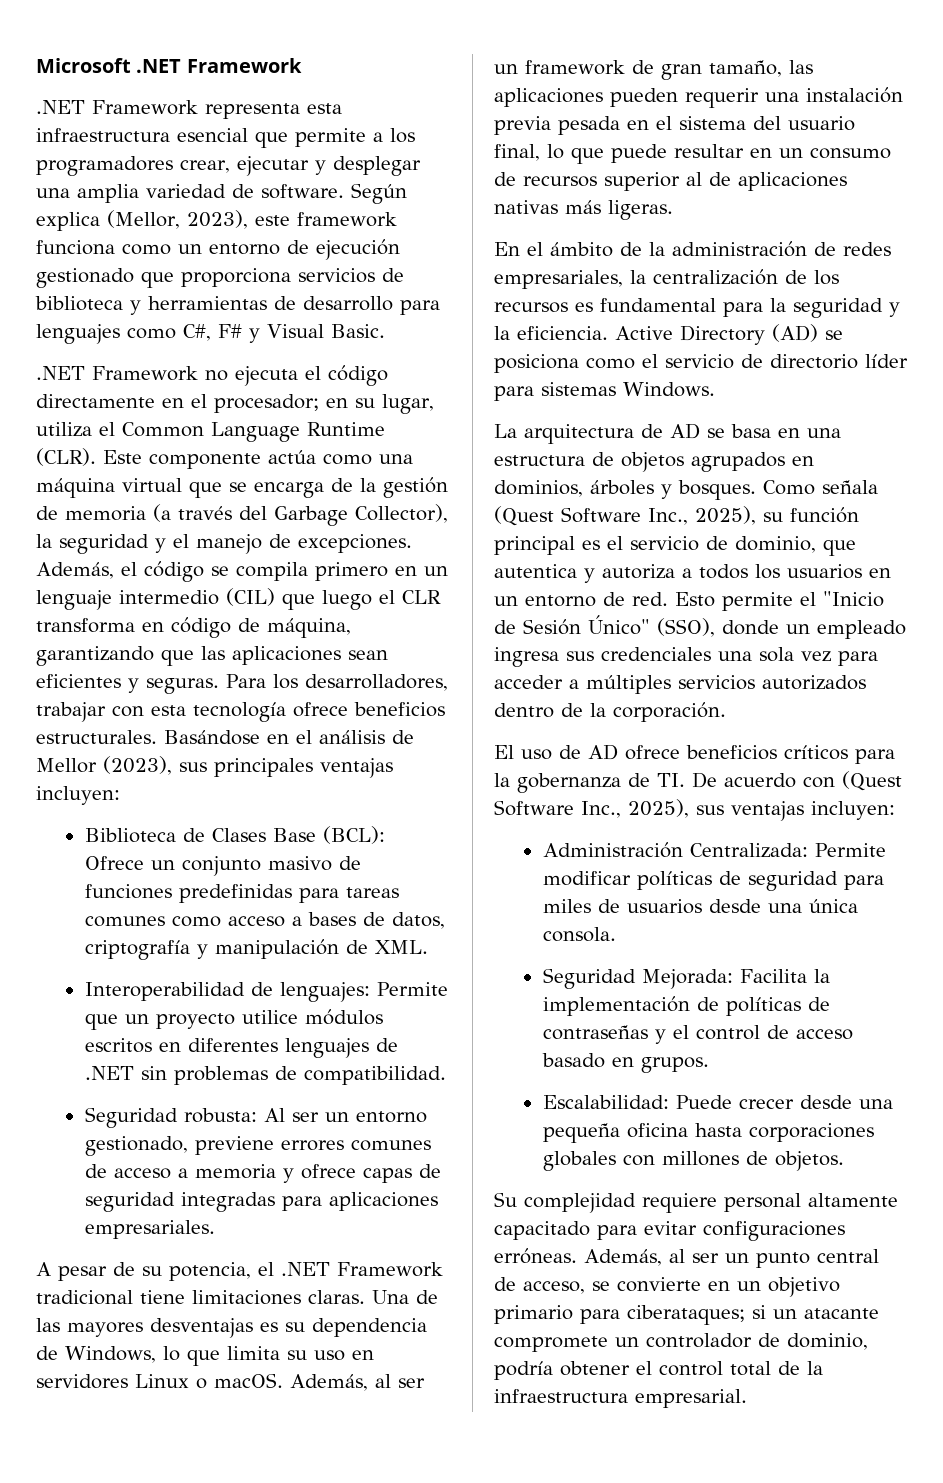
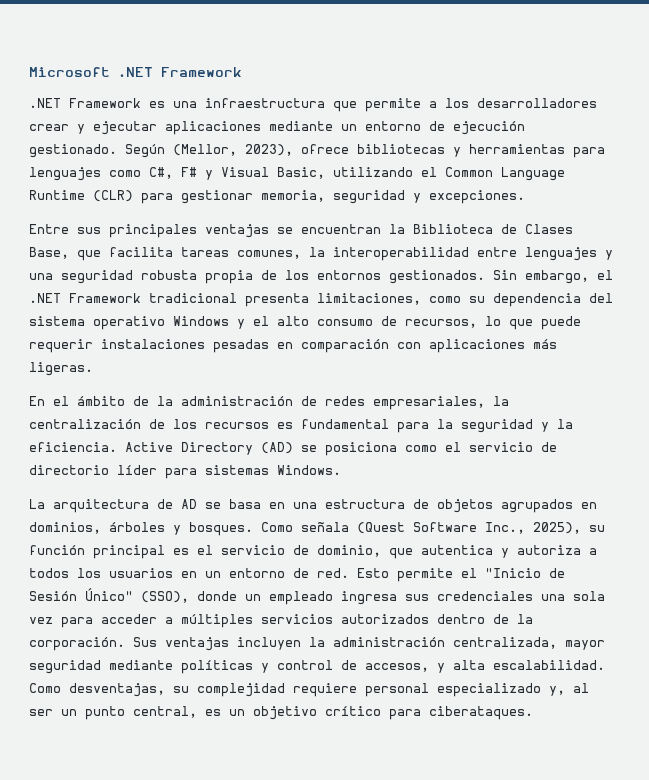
[205,103,342,119] [36,128,415,148] [36,156,421,176] [36,183,407,204] [36,210,397,231] [36,239,400,260] [36,268,404,288] [35,296,393,315] representa esta infraestructura esencial que permite a los programadores crear, ejecutar y desplegar una amplia variedad de software. Según explica (Mellor, 2023), este framework funciona como un entorno de ejecución gestionado que proporciona servicios de biblioteca y herramientas de desarrollo -> [149,98,597,112] [29,121,525,135] [29,144,565,158] es una infraestructura que permite a los desarrolladores crear y ejecutar aplicaciones mediante un entorno de ejecución gestionado. Según (Mellor, 2023), ofrece bibliotecas y herramientas
[330,324,385,338] [36,365,388,386] [36,394,434,414] [36,422,385,442] [36,448,413,469] [36,477,448,498] [36,504,448,526] [36,534,412,554] [36,561,448,582] [36,588,441,610] [36,617,351,638] [36,646,388,666] [36,674,448,694] [36,702,445,722] [36,730,414,745] [36,756,393,778] [36,786,120,805] [84,826,385,844] [84,856,361,876] [84,884,399,903] [84,912,445,929] [84,939,428,960] [84,982,448,1002] [84,1009,383,1030] [84,1038,398,1058] [84,1066,446,1085] [84,1107,427,1128] [84,1136,431,1156] [84,1164,441,1183] [84,1192,438,1212] [84,1220,215,1239] [36,1262,443,1281] [36,1290,438,1305] [36,1318,427,1338] [36,1346,374,1366] [36,1373,425,1391] [494,60,813,80] [494,87,903,108] [494,116,855,135] [494,144,891,164] [494,172,847,191] [494,200,558,214] Basic. // .NET Framework no ejecuta el código directamente en el procesador; en su lugar, utiliza el Common Language Runtime (CLR). Este componente actúa como una máquina virtual que se encarga de la gestión de memoria (a través del Garbage Collector), la seguridad y el manejo de excepciones. Además, el código se compila primero en un lenguaje intermedio (CIL) que luego el CLR transforma en código de máquina, garantizando que las aplicaciones sean eficientes y seguras. Para los desarrolladores, trabajar con esta tecnología ofrece beneficios estructurales. Basándose en el análisis de Mellor (2023), sus principales ventajas incluyen: // Biblioteca de Clases Base (BCL): Ofrece un conjunto masivo de funciones predefinidas para tareas comunes como acceso a bases de datos, criptografía y manipulación de XML. // Interoperabilidad de lenguajes: Permite que un proyecto utilice módulos escritos en diferentes lenguajes de .NET sin problemas de compatibilidad. // Seguridad robusta: Al ser un entorno gestionado, previene errores comunes de acceso a memoria y ofrece capas de seguridad integradas para aplicaciones empresariales. // A pesar de su potencia, el .NET Framework tradicional tiene limitaciones claras. Una de las mayores desventajas es su dependencia de Windows, lo que limita su uso en servidores Linux o macOS. Además, al ser un framework de gran tamaño, las aplicaciones pueden requerir una instalación previa pesada en el sistema del usuario final, lo que puede resultar en un consumo de recursos superior al de aplicaciones nativas -> [277,167,565,181] [29,190,525,204] [29,224,573,238] [29,247,613,261] [29,270,613,284] [29,293,613,307] [29,316,581,330] [29,339,525,353] Basic, utilizando el Common Language Runtime (CLR) para gestionar memoria, seguridad y excepciones. // Entre sus principales ventajas se encuentran la Biblioteca de Clases Base, que facilita tareas comunes, la interoperabilidad entre lenguajes y una seguridad robusta propia de los entornos gestionados. Sin embargo, el .NET Framework tradicional presenta limitaciones, como su dependencia del sistema operativo Windows y el alto consumo de recursos, lo que puede requerir instalaciones pesadas en comparación con aplicaciones
[494,744,895,764] [494,771,902,793] [494,799,895,821] [542,842,886,858] [542,871,884,891] [542,899,858,914] [542,927,616,942] [542,968,830,989] [542,996,830,1016] [542,1025,853,1044] [541,1053,709,1073] [542,1095,893,1109] [542,1123,874,1143] [542,1151,844,1171] [494,1192,898,1213] [494,1221,845,1241] [494,1248,879,1268] [494,1277,840,1297] [494,1305,879,1325] [494,1333,868,1352] [494,1361,823,1380] [494,1389,747,1408] // El uso de AD ofrece beneficios críticos para la gobernanza de TI. De acuerdo con (Quest Software Inc., 2025), sus ventajas incluyen: // Administración Centralizada: Permite modificar políticas de seguridad para miles de usuarios desde una única consola. // Seguridad Mejorada: Facilita la implementación de políticas de contraseñas y el control de acceso basado en grupos. // Escalabilidad: Puede crecer desde una pequeña oficina hasta corporaciones globales con millones de objetos. // Su complejidad requiere personal altamente capacitado para evitar configuraciones erróneas. Además, al ser un punto central de acceso, se convierte en un objetivo primario para ciberataques; si un atacante compromete un controlador de dominio, podría obtener el control total de la infraestructura empresarial. -> [133,637,605,651] [29,660,605,674] [29,683,589,697] [29,706,533,720] Sus ventajas incluyen la administración centralizada, mayor seguridad mediante políticas y control de accesos, y alta escalabilidad. Como desventajas, su complejidad requiere personal especializado y, al ser un punto central, es un objetivo crítico para ciberataques.

